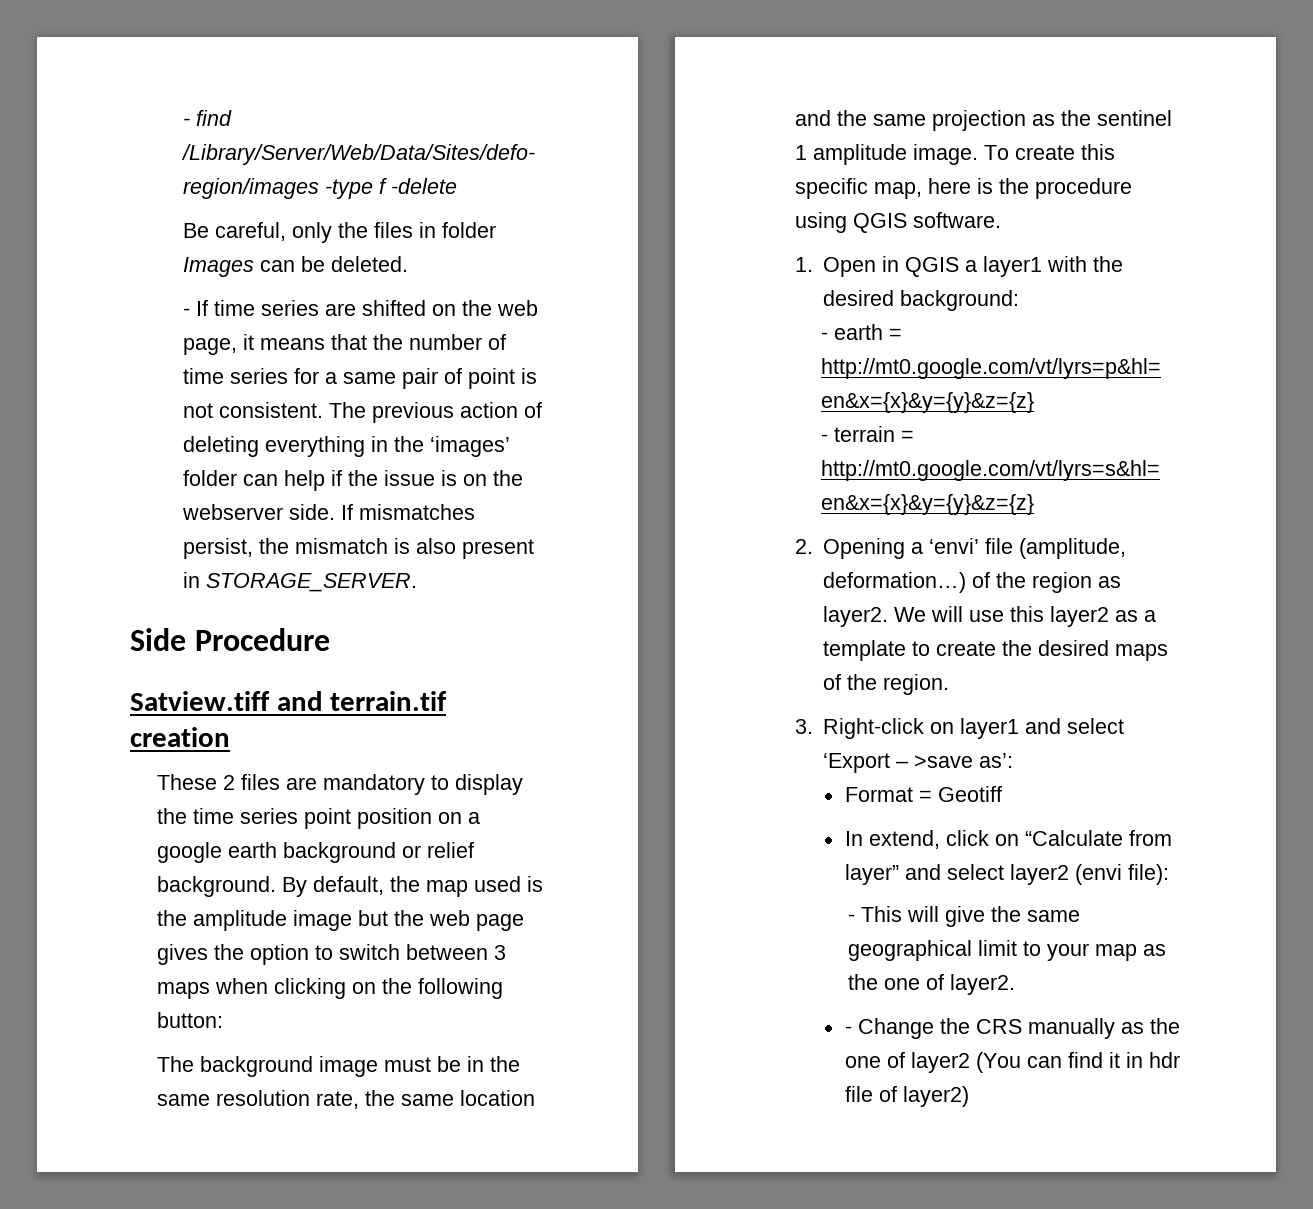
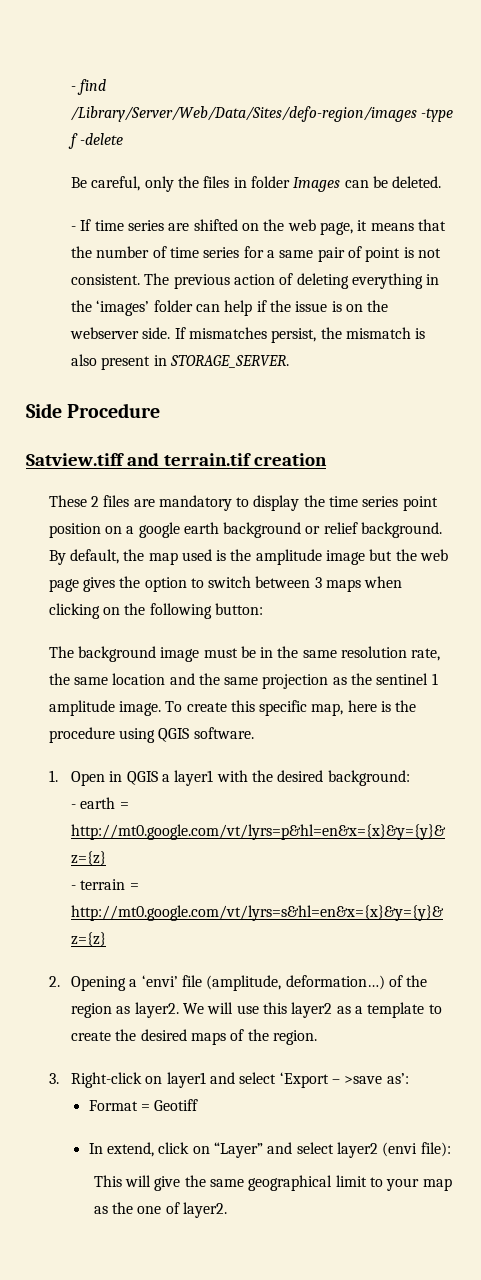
[1024,830,1172,846] [844,864,899,885] “Calculate from layer” -> [213,1142,263,1158] “Layer”
[847,914,855,922] - -> (451, 1149) none
[844,1018,1180,1039] [844,1052,1180,1073] [844,1086,969,1107] // - Change the CRS manually as the one of layer2 (You can find it in hdr file of layer2) -> (227, 1210) none

